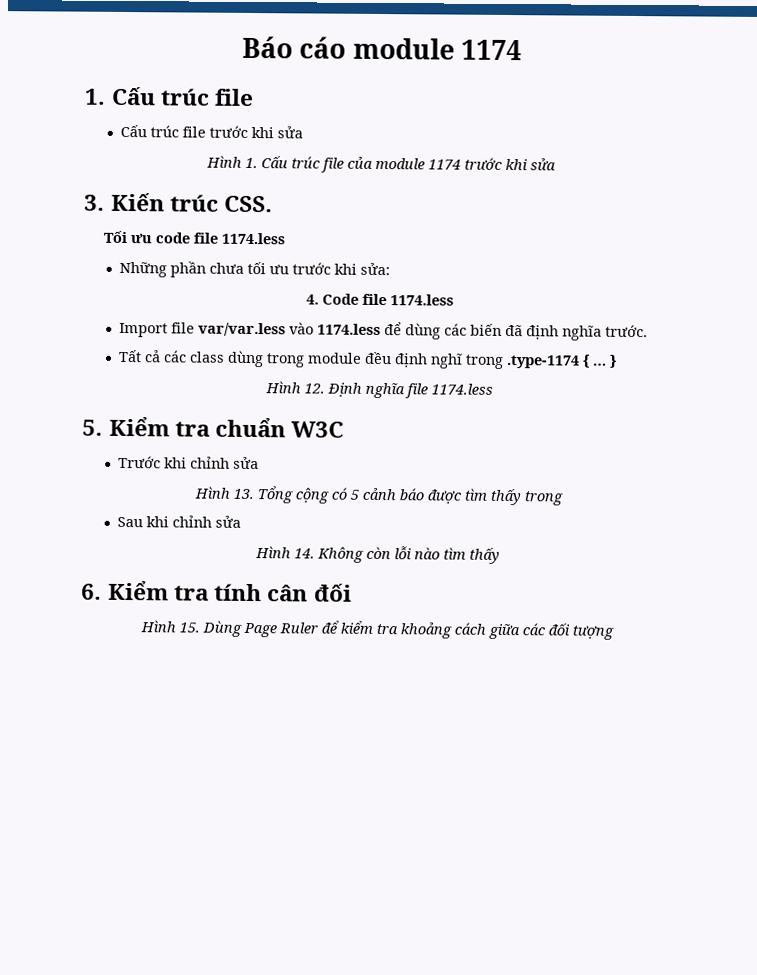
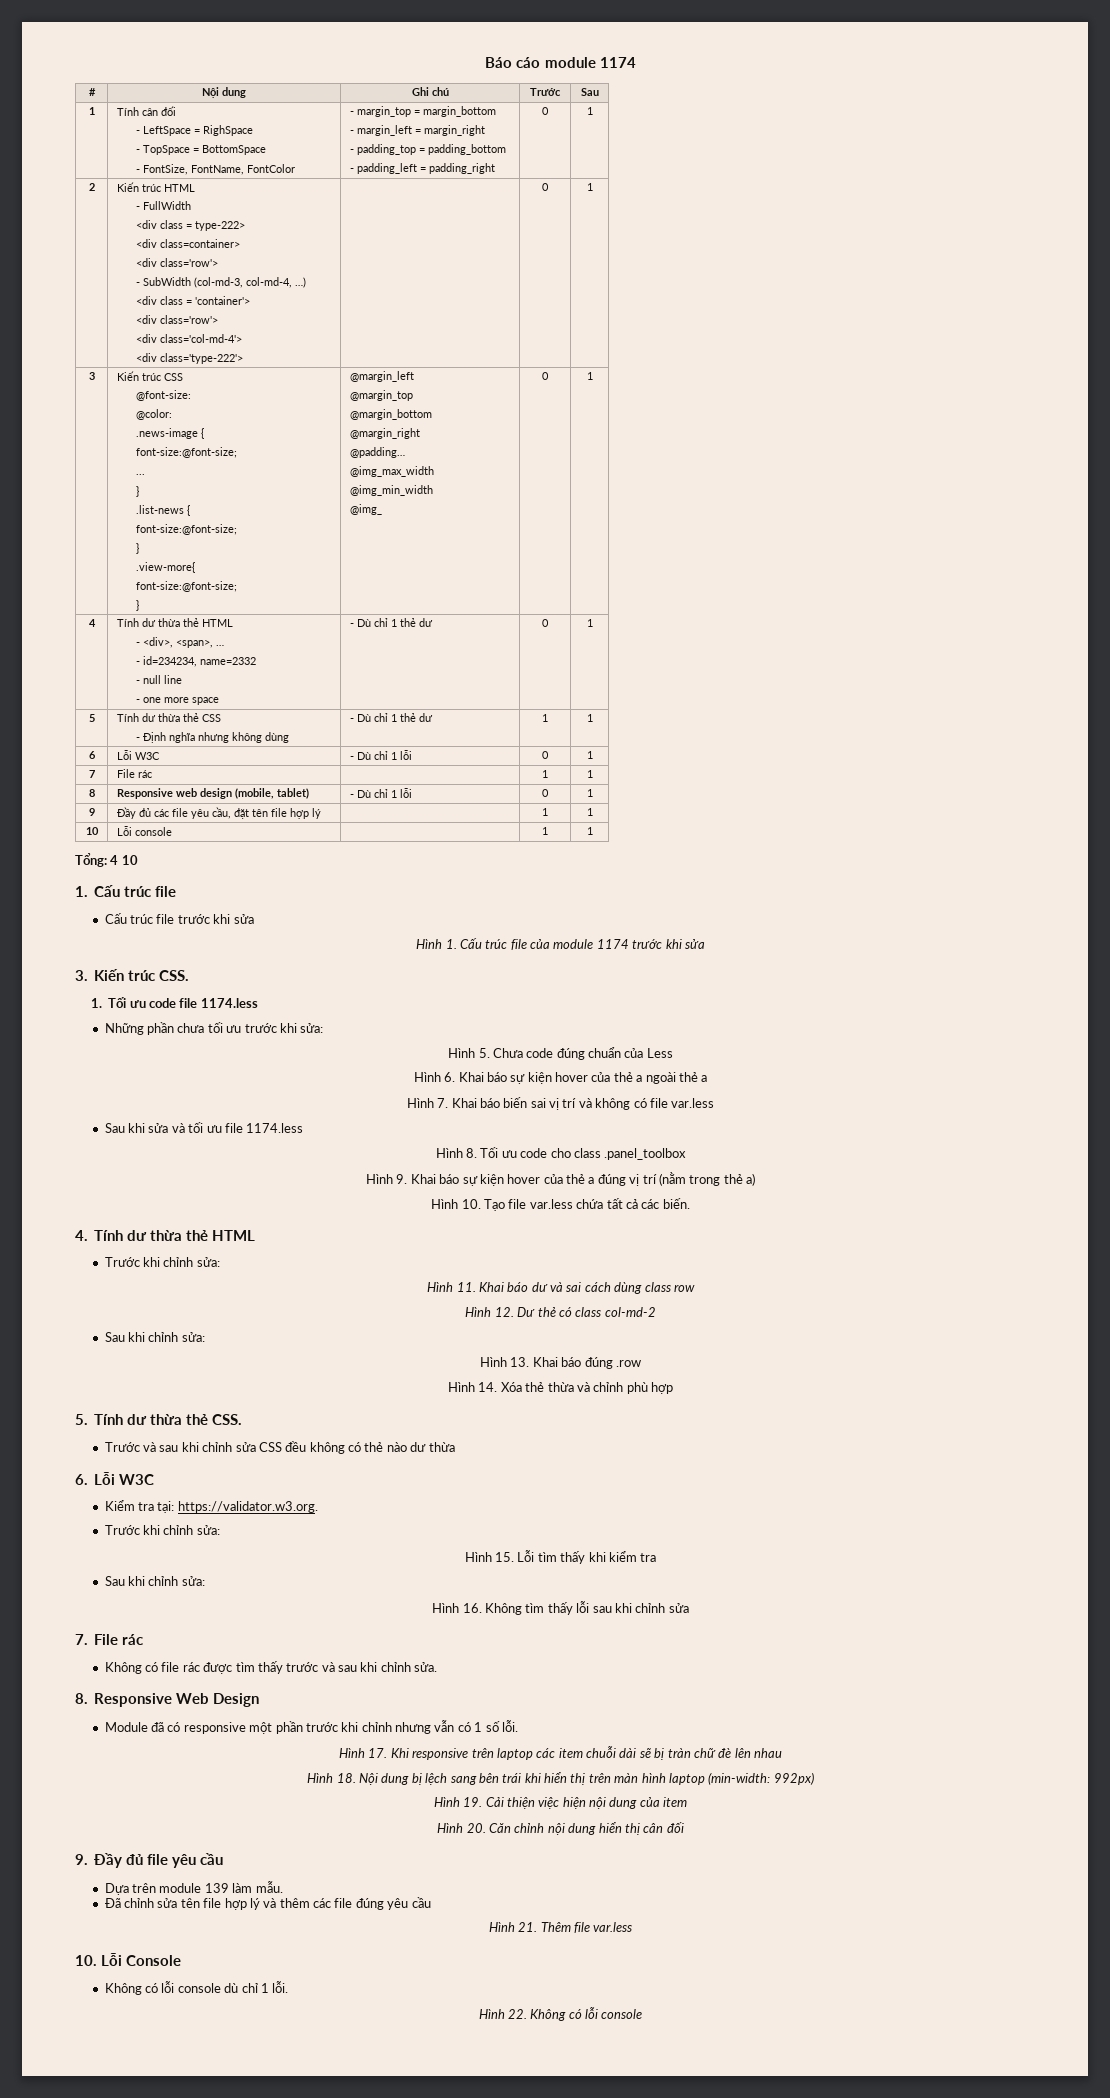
(522, 50) none -> [88,88,96,96] [202,87,246,98] [411,87,449,96] [530,88,561,96] [580,88,599,96] [88,107,95,115] [116,106,176,116] [135,125,253,136] [135,145,266,155] [135,164,295,175] [349,106,496,117] [349,125,485,136] [349,144,506,155] [349,163,495,174] [542,107,549,115] [586,107,593,115] [88,183,95,191] [116,182,195,192] [135,201,191,210] [135,220,245,231] [135,239,240,248] [135,258,218,267] [135,277,306,288] [135,296,250,305] [135,315,218,324] [135,334,242,343] [135,353,243,364] [542,183,549,191] [586,183,593,191] [88,372,95,380] [116,371,183,381] [135,390,191,401] [135,409,172,420] [135,428,204,439] [135,447,237,458] [135,474,145,475] [135,486,139,497] [135,505,190,516] [135,524,237,535] [135,543,139,554] [135,562,195,573] [135,581,237,592] [135,600,139,611] [349,371,414,382] [349,390,413,401] [349,409,432,420] [349,428,420,439] [349,447,405,458] [349,466,434,477] [349,485,433,496] [349,504,382,515] [542,372,549,380] [586,372,593,380] [88,619,96,627] [116,618,233,627] [135,637,224,648] [135,656,256,667] [135,675,182,684] [135,697,219,705] [349,618,433,627] [542,619,549,627] [586,619,593,627] [88,714,95,722] [116,713,221,722] [135,732,289,743] [349,713,433,722] [542,714,548,722] [586,714,593,722] [88,751,96,759] [116,750,160,760] [349,750,412,760] [542,751,549,759] [586,751,593,759] [88,770,95,778] [116,769,152,778] [542,770,548,778] [586,770,593,778] [88,789,95,797] [116,788,309,799] [349,788,412,798] [542,789,549,797] [586,789,593,797] [88,808,95,816] [116,807,321,819] [542,808,548,816] [586,808,593,816] [85,827,99,835] [116,826,172,836] [542,827,548,835] [586,827,593,835] [75,853,138,867] // # | Nội dung | Ghi chú | Trước | Sau // 1 | Tính cân đối // - LeftSpace = RighSpace // - TopSpace = BottomSpace // - FontSize, FontName, FontColor | - margin_top = margin_bottom // - margin_left = margin_right // - padding_top = padding_bottom // - padding_left = padding_right | 0 | 1 // 2 | Kiến trúc HTML // - FullWidth // <div class = type-222> // <div class=container> // <div class='row'> // - SubWidth (col-md-3, col-md-4, …) // <div class = 'container'> // <div class='row'> // <div class='col-md-4'> // <div class='type-222'> | | 0 | 1 // 3 | Kiến trúc CSS // @font-size: // @color: // .news-image { // font-size:@font-size; // ... // } // .list-news { // font-size:@font-size; // } // .view-more{ // font-size:@font-size; // } | @margin_left // @margin_top // @margin_bottom // @margin_right // @padding… // @img_max_width // @img_min_width // @img_ | 0 | 1 // 4 | Tính dư thừa thẻ HTML // - <div>, <span>, … // - id=234234, name=2332 // - null line // - one more space | - Dù chỉ 1 thẻ dư | 0 | 1 // 5 | Tính dư thừa thẻ CSS // - Định nghĩa nhưng không dùng | - Dù chỉ 1 thẻ dư | 1 | 1 // 6 | Lỗi W3C | - Dù chỉ 1 lỗi | 0 | 1 // 7 | File rác | | 1 | 1 // 8 | Responsive web design (mobile, tablet) | - Dù chỉ 1 lỗi | 0 | 1 // 9 | Đầy đủ các file yêu cầu, đặt tên file hợp lý | | 1 | 1 // 10 | Lỗi console | | 1 | 1 // Tổng: 4 10
(274, 204) none -> [90,998,102,1008] 1.
[306,293,454,306] [118,322,648,341] [117,349,617,369] [264,381,493,399] [82,415,345,438] [117,455,259,470] [193,486,563,506] [116,515,241,528] [255,546,500,564] [81,579,352,602] [140,620,614,640] 4. Code file 1174.less // Import file var/var.less vào 1174.less để dùng các biến đã định nghĩa trước. // Tất cả các class dùng trong module đều định nghĩ trong .type-1174 { … } // Hình 12. Định nghĩa file 1174.less // 5. Kiểm tra chuẩn W3C // Trước khi chỉnh sửa // Hình 13. Tổng cộng có 5 cảnh báo được tìm thấy trong // Sau khi chỉnh sửa // Hình 14. Không còn lỗi nào tìm thấy // 6. Kiểm tra tính cân đối // Hình 15. Dùng Page Ruler để kiểm tra khoảng cách giữa các đối tượng -> [448,1047,673,1060] [413,1072,708,1084] [406,1097,715,1110] [104,1122,304,1133] [435,1147,687,1160] [366,1172,755,1186] [431,1198,690,1211] [75,1230,256,1241] [104,1257,220,1267] [427,1282,695,1294] [465,1307,656,1317] [104,1332,205,1342] [480,1357,641,1369] [448,1382,673,1394] [75,1414,243,1425] [104,1441,455,1454] [75,1472,155,1485] [104,1500,318,1513] [104,1525,220,1535] [464,1550,657,1564] [104,1576,205,1586] [432,1601,689,1615] [75,1634,144,1645] [104,1661,438,1674] [75,1693,260,1707] [104,1720,518,1734] [339,1746,782,1760] [307,1772,814,1785] [433,1797,688,1809] [437,1822,684,1835] [75,1853,224,1868] [104,1881,283,1895] [104,1897,431,1910] [488,1922,633,1933] [75,1953,181,1966] [104,1981,289,1995] [478,2007,643,2021] Hình 5. Chưa code đúng chuẩn của Less // Hình 6. Khai báo sự kiện hover của thẻ a ngoài thẻ a // Hình 7. Khai báo biến sai vị trí và không có file var.less // Sau khi sửa và tối ưu file 1174.less // Hình 8. Tối ưu code cho class .panel_toolbox // Hình 9. Khai báo sự kiện hover của thẻ a đúng vị trí (nằm trong thẻ a) // Hình 10. Tạo file var.less chứa tất cả các biến. // 4. Tính dư thừa thẻ HTML // Trước khi chỉnh sửa: // Hình 11. Khai báo dư và sai cách dùng class row // Hình 12. Dư thẻ có class col-md-2 // Sau khi chỉnh sửa: // Hình 13. Khai báo đúng .row // Hình 14. Xóa thẻ thừa và chỉnh phù hợp // 5. Tính dư thừa thẻ CSS. // Trước và sau khi chỉnh sửa CSS đều không có thẻ nào dư thừa // 6. Lỗi W3C // Kiểm tra tại: https://validator.w3.org. // Trước khi chỉnh sửa: // Hình 15. Lỗi tìm thấy khi kiểm tra // Sau khi chỉnh sửa: // Hình 16. Không tìm thấy lỗi sau khi chỉnh sửa // 7. File rác // Không có file rác được tìm thấy trước và sau khi chỉnh sửa. // 8. Responsive Web Design // Module đã có responsive một phần trước khi chỉnh nhưng vẫn có 1 số lỗi. // Hình 17. Khi responsive trên laptop các item chuỗi dài sẽ bị tràn chữ đè lên nhau // Hình 18. Nội dung bị lệch sang bên trái khi hiển thị trên màn hình laptop (min-width: 992px) // Hình 19. Cải thiện việc hiện nội dung của item // Hình 20. Căn chỉnh nội dung hiển thị cân đối // 9. Đầy đủ file yêu cầu // Dựa trên module 139 làm mẫu. // Đã chỉnh sửa tên file hợp lý và thêm các file đúng yêu cầu // Hình 21. Thêm file var.less // 10. Lỗi Console // Không có lỗi console dù chỉ 1 lỗi. // Hình 22. Không có lỗi console

